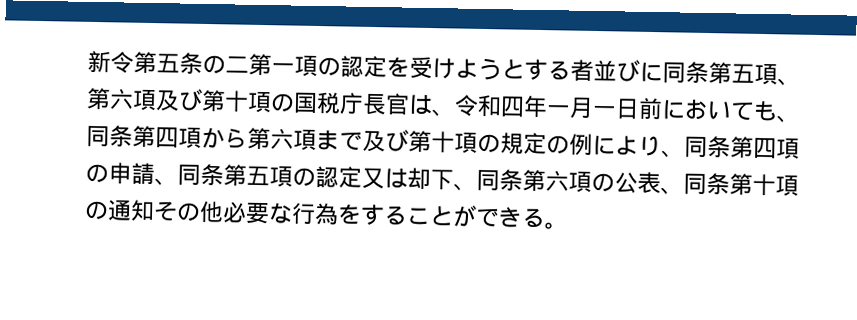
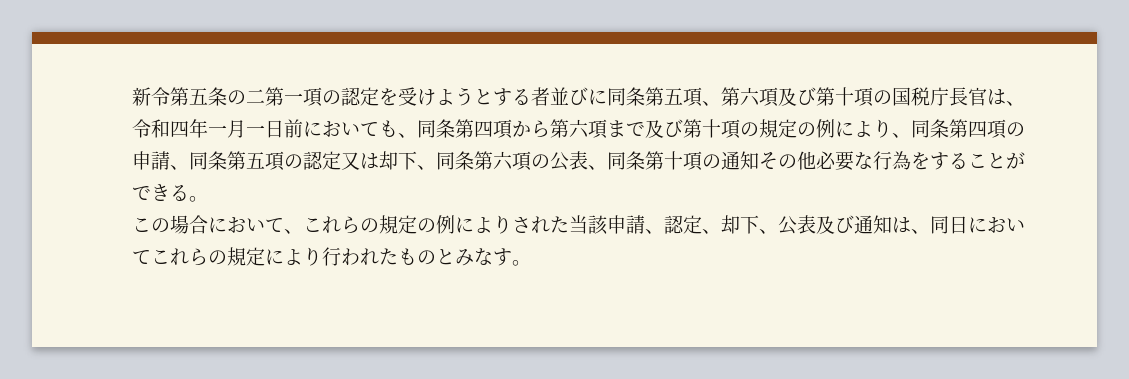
(568, 226) none -> [131,215,1025,235] [131,247,531,266] // この場合において、これらの規定の例によりされた当該申請、認定、却下、公表及び通知は、同日においてこれらの規定により行われたものとみなす。

